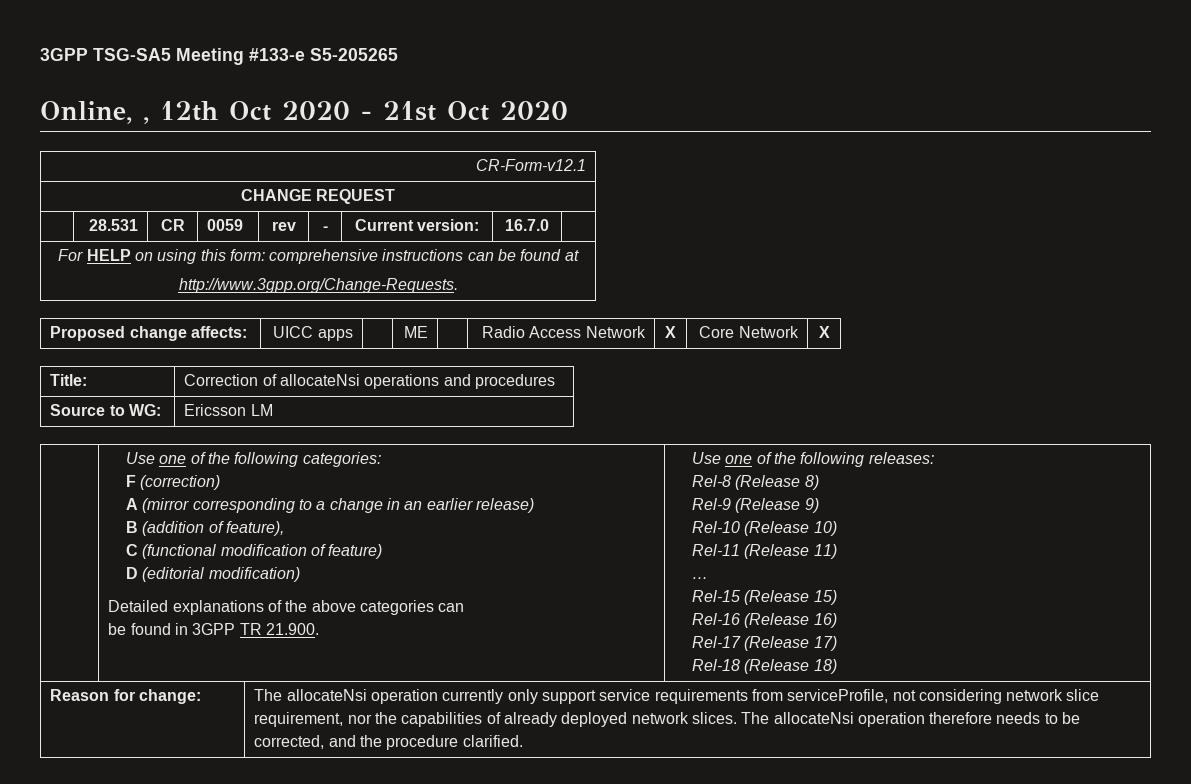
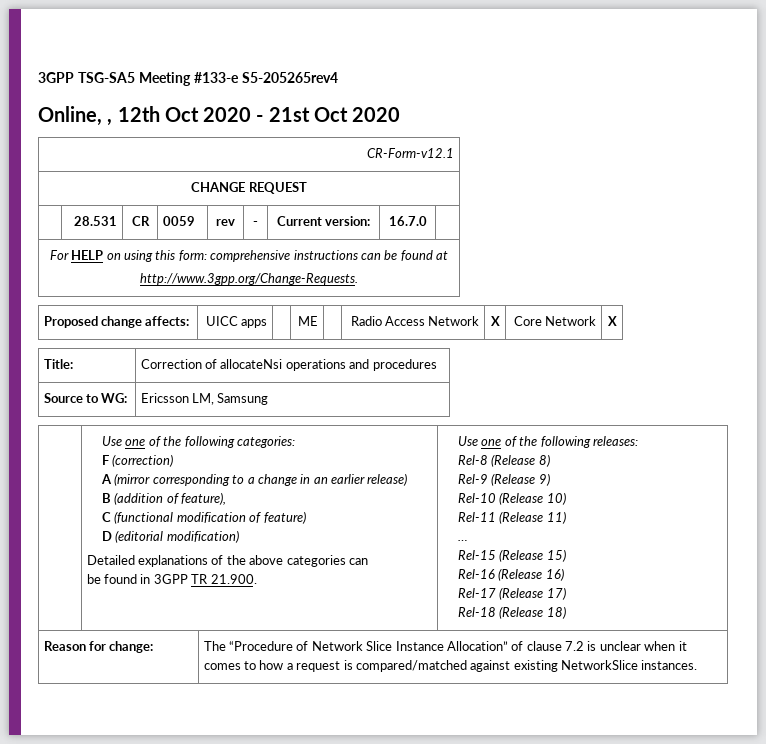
[310,48,398,61] S5-205265 -> [242,72,338,83] S5-205265rev4
[250,404,273,416] LM -> [191,393,269,405] LM, Samsung
[286,689,1100,704] [254,712,1081,727] [254,735,523,750] allocateNsi operation currently only support service requirements from serviceProfile, not considering network slice requirement, nor the capabilities of already deployed network slices. The allocateNsi operation therefore needs to be corrected, and the procedure clarified. -> [228,641,687,651] [203,660,698,672] “Procedure of Network Slice Instance Allocation” of clause 7.2 is unclear when it comes to how a request is compared/matched against existing NetworkSlice instances.

